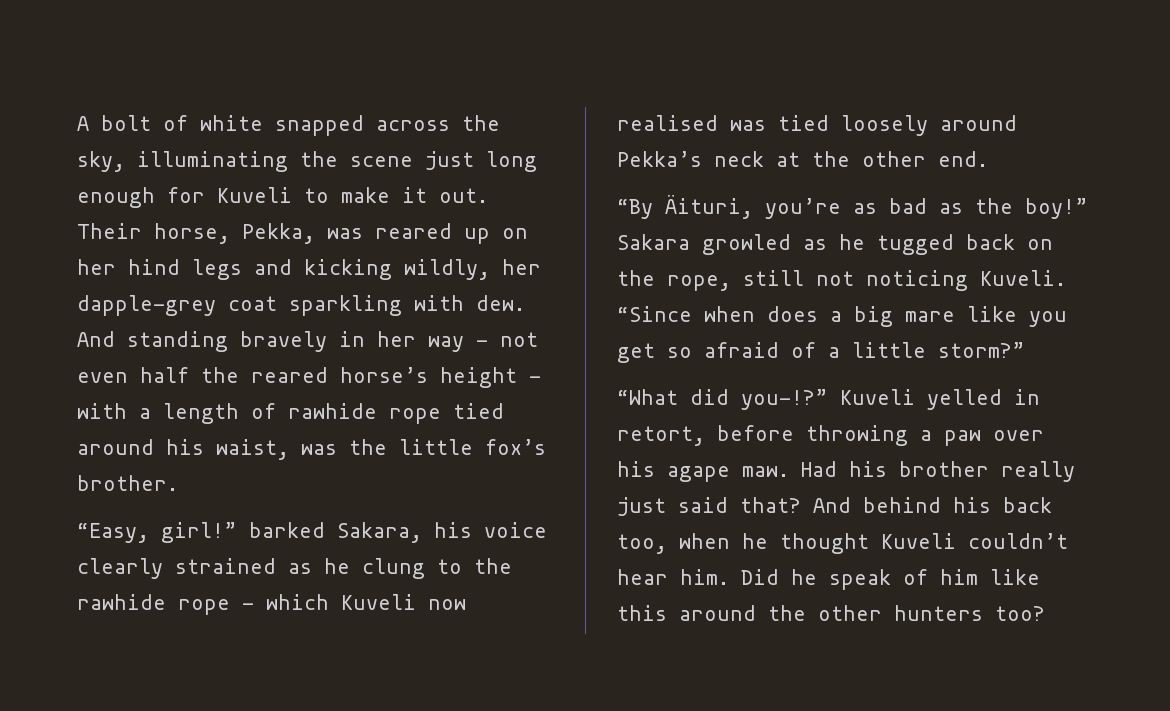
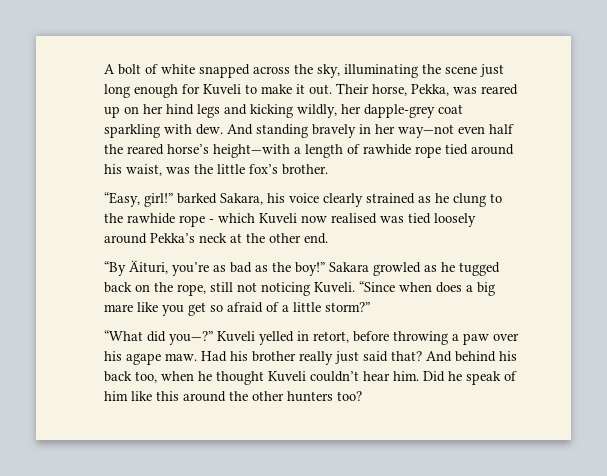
[428,332,538,352] way - not -> [398,124,454,138] way—not
[440,367,541,388] [77,403,127,419] height - with -> [213,144,290,158] height—with
[741,389,828,410] you-!?” -> [169,331,213,345] you—?”

